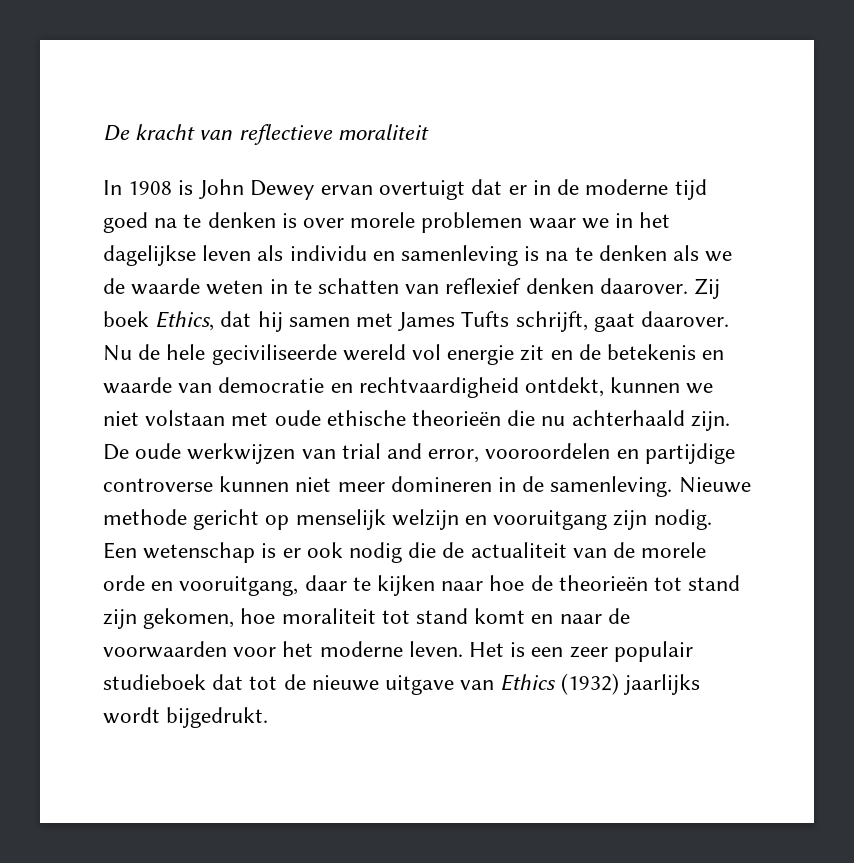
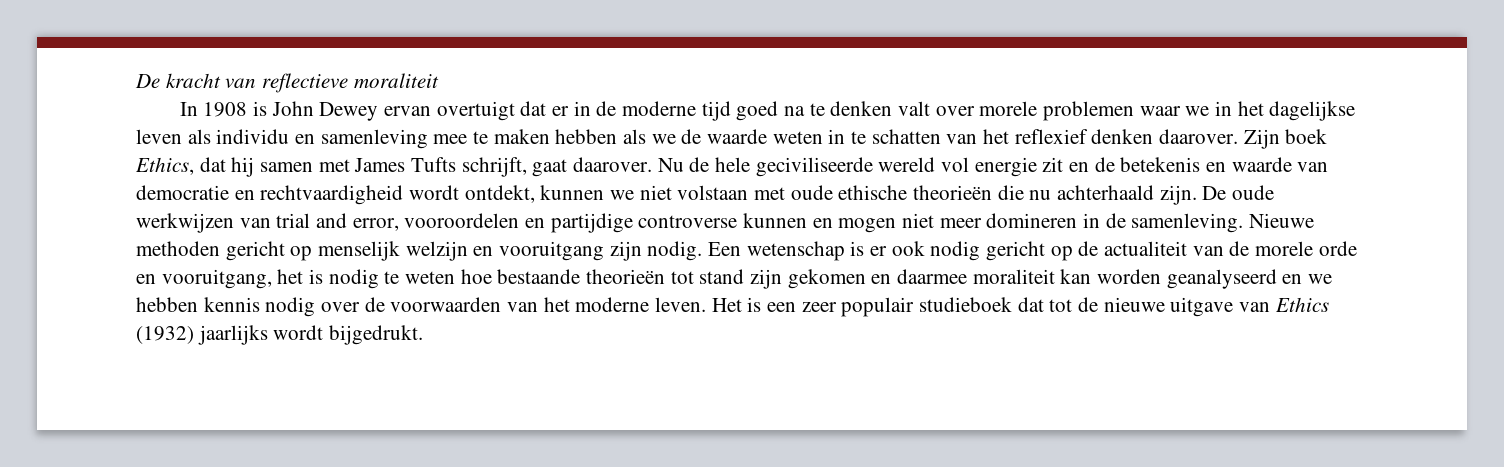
[281,213,297,228] is -> [897,101,930,116] valt
[524,245,667,261] is na te denken -> [433,129,618,144] mee te maken hebben
(440, 289) none -> [983,129,1010,144] het
[694,278,721,299] Zij -> [1243,129,1280,149] Zijn
(519, 387) none -> [409,185,460,200] wordt
(290, 484) none -> [812,218,897,233] en mogen
[103,509,187,525] methode -> [136,241,220,256] methoden
[408,542,437,558] die -> [986,241,1073,261] gericht op
[304,575,741,596] [103,608,602,629] daar te kijken naar hoe de theorieën tot stand zijn gekomen, hoe moraliteit tot stand komt en naar -> [277,269,1333,289] [136,297,361,317] het is nodig te weten hoe bestaande theorieën tot stand zijn gekomen en daarmee moraliteit kan worden geanalyseerd en we hebben kennis nodig over
[233,647,277,657] voor -> [507,302,539,312] van

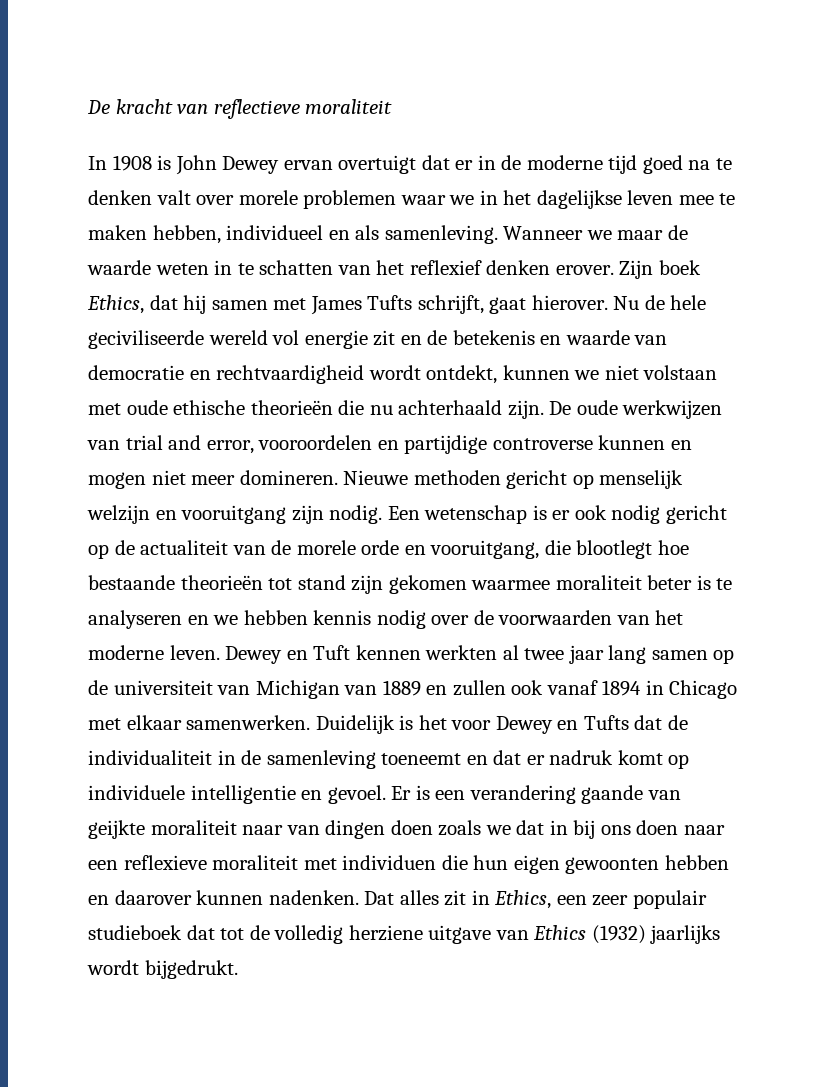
[187,129,676,149] als individu en samenleving mee te maken hebben als we -> [678,193,736,205] [88,225,664,244] mee te maken hebben, individueel en als samenleving. Wanneer we maar
[1159,129,1239,144] daarover. -> [555,265,614,275] erover.
[573,157,653,172] daarover. -> [531,295,608,310] hierover.
[986,213,1244,233] domineren in de samenleving. -> [239,470,338,485] domineren.
[277,269,456,289] het is nodig te weten -> [544,540,653,559] die blootlegt
[871,269,1277,289] en daarmee moraliteit kan worden geanalyseerd -> [471,575,733,590] [88,610,182,629] waarmee moraliteit beter is te analyseren
[711,297,762,312] Het is -> [225,645,735,664] [88,680,738,699] [88,715,688,734] [88,750,690,769] [88,785,681,804] [88,820,725,839] [88,855,729,874] [88,890,552,909] Dewey en Tuft kennen werkten al twee jaar lang samen op de universiteit van Michigan van 1889 en zullen ook vanaf 1894 in Chicago met elkaar samenwerken. Duidelijk is het voor Dewey en Tufts dat de individualiteit in de samenleving toeneemt en dat er nadruk komt op individuele intelligentie en gevoel. Er is een verandering gaande van geijkte moraliteit naar van dingen doen zoals we dat in bij ons doen naar een reflexieve moraliteit met individuen die hun eigen gewoonten hebben en daarover kunnen nadenken. Dat alles zit in Ethics,
[1103,297,1165,312] nieuwe -> [274,925,423,944] volledig herziene

